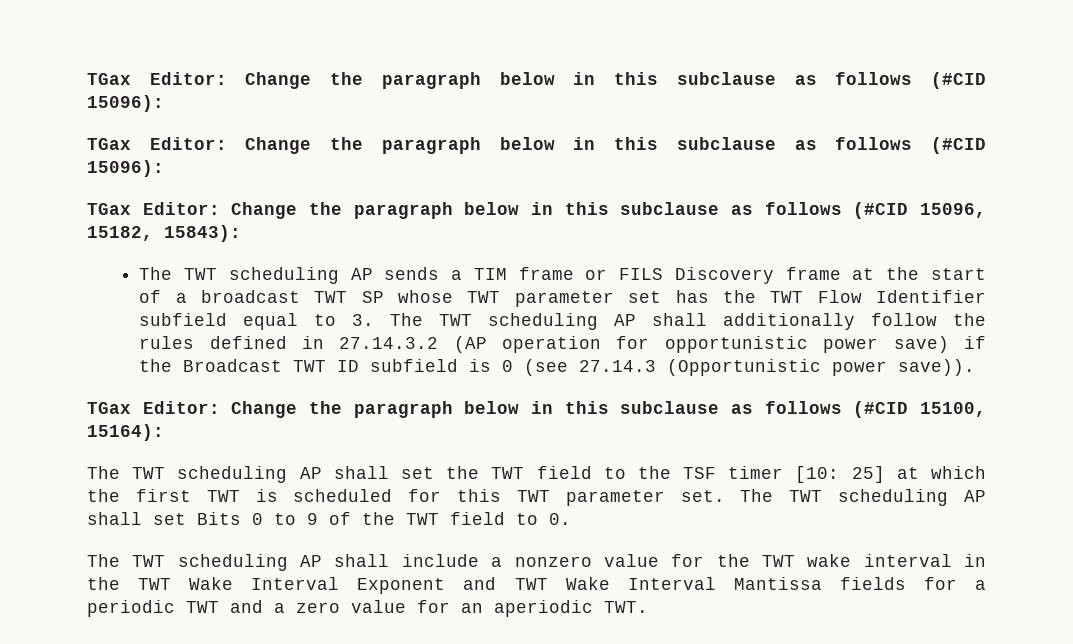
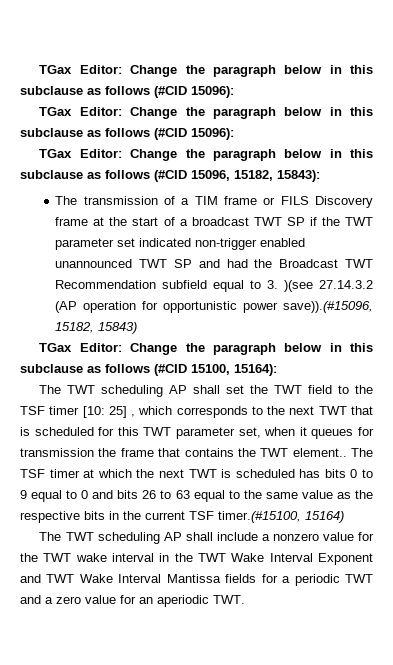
[183,267,440,284] TWT scheduling AP sends -> [83,196,175,205] transmission of
[398,290,454,303] whose -> [309,217,340,226] if the
[675,290,986,303] [139,313,986,330] [139,336,324,349] has the TWT Flow Identifier subfield equal to 3. The TWT scheduling AP shall additionally follow the rules defined in -> [139,238,306,250] [55,259,373,268] [55,280,314,292] indicated non-trigger enabled unannounced TWT SP and had the Broadcast TWT Recommendation subfield equal to 3. )(see
[893,336,987,353] [139,359,976,376] save) if the Broadcast TWT ID subfield is 0 (see 27.14.3 (Opportunistic power save)). -> [282,301,373,313] [55,322,138,334] save)).(#15096, 15182, 15843)
[896,466,986,479] [87,489,240,502] at which the first TWT -> [131,406,373,418] , which corresponds to the next TWT that
[680,489,986,506] [87,512,571,525] set. The TWT scheduling AP shall set Bits 0 to 9 of the TWT field to 0. -> [238,427,374,439] [20,448,373,457] [20,469,373,478] [20,490,373,502] [20,511,344,523] set, when it queues for transmission the frame that contains the TWT element.. The TSF timer at which the next TWT is scheduled has bits 0 to 9 equal to 0 and bits 26 to 63 equal to the same value as the respective bits in the current TSF timer.(#15100, 15164)

